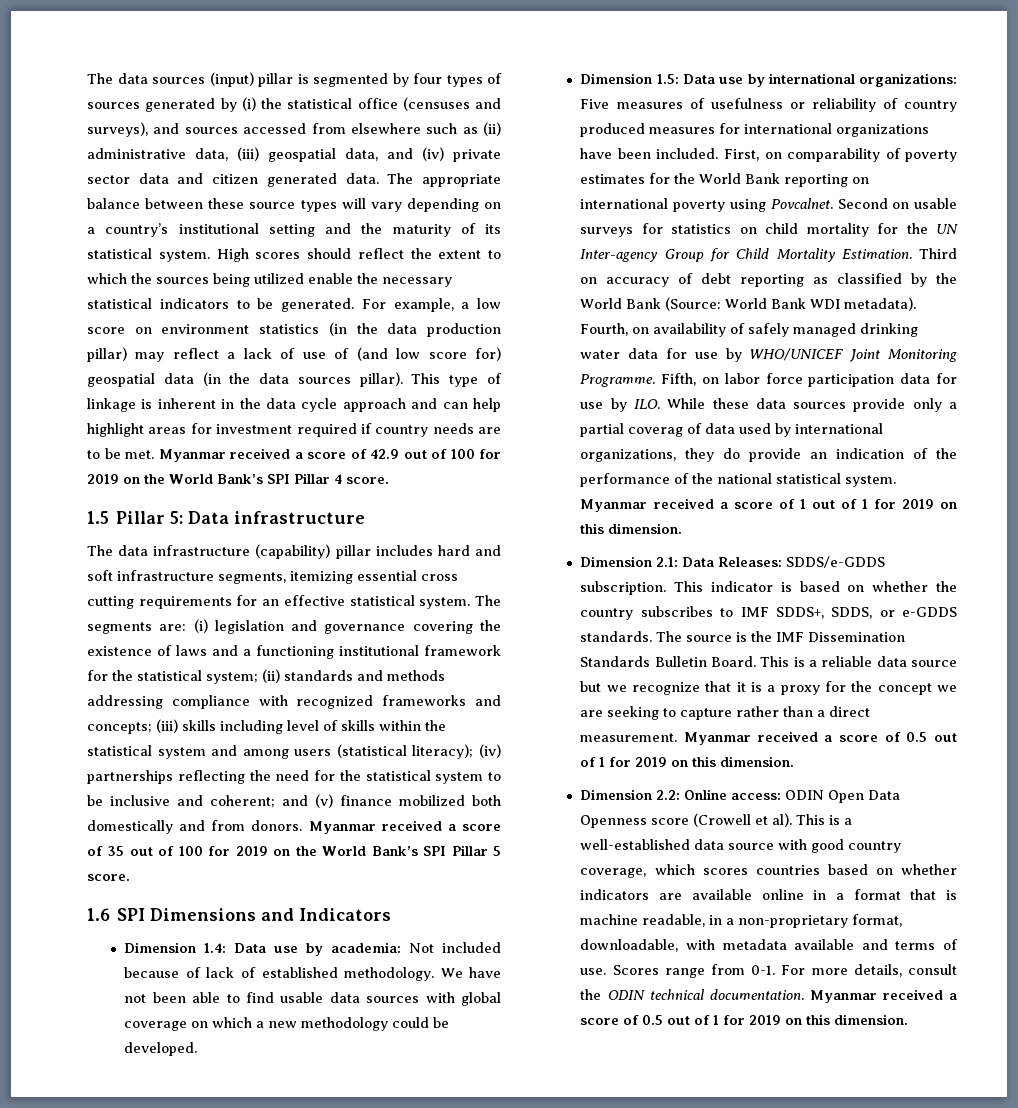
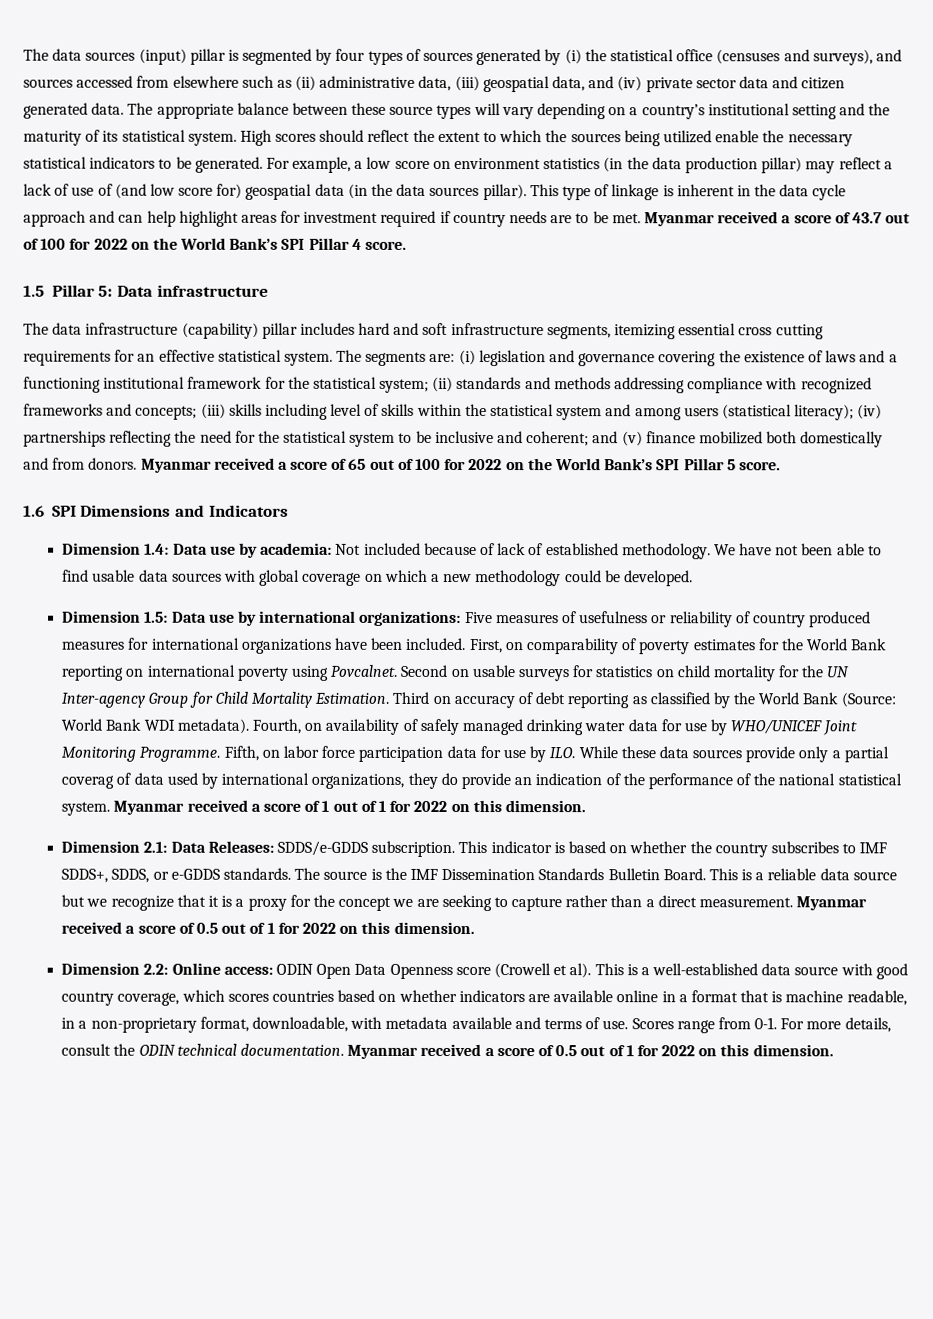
[370,449,501,459] [87,474,119,484] 42.9 out of 100 for 2019 -> [851,212,911,224] [23,238,128,250] 43.7 out of 100 for 2022
[107,846,268,856] 35 out of 100 for 2019 -> [348,458,503,471] 65 out of 100 for 2022
[901,499,934,509] 2019 -> [413,800,448,812] 2022
[635,757,668,767] 2019 -> [301,922,336,934] 2022
[749,1015,782,1025] 2019 -> [661,1045,696,1057] 2022

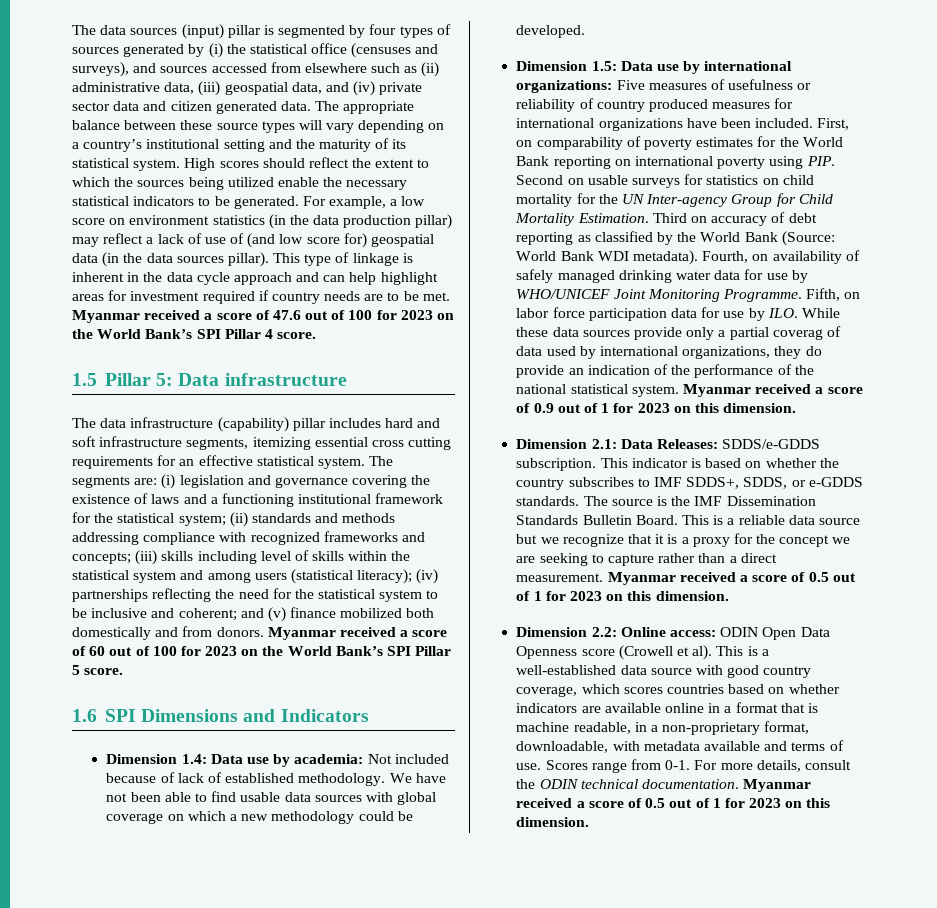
[851,212,911,224] [23,238,128,250] 43.7 out of 100 for 2022 -> [272,310,433,320] 47.6 out of 100 for 2023
[348,458,503,471] 65 out of 100 for 2022 -> [89,646,238,656] 60 out of 100 for 2023
[330,664,398,677] Povcalnet. -> [806,156,835,166] PIP.
[321,800,448,812] 1 out of 1 for 2022 -> [533,403,670,413] 0.9 out of 1 for 2023
[301,922,336,934] 2022 -> [569,591,602,601] 2023
[661,1045,696,1057] 2022 -> [749,798,782,808] 2023

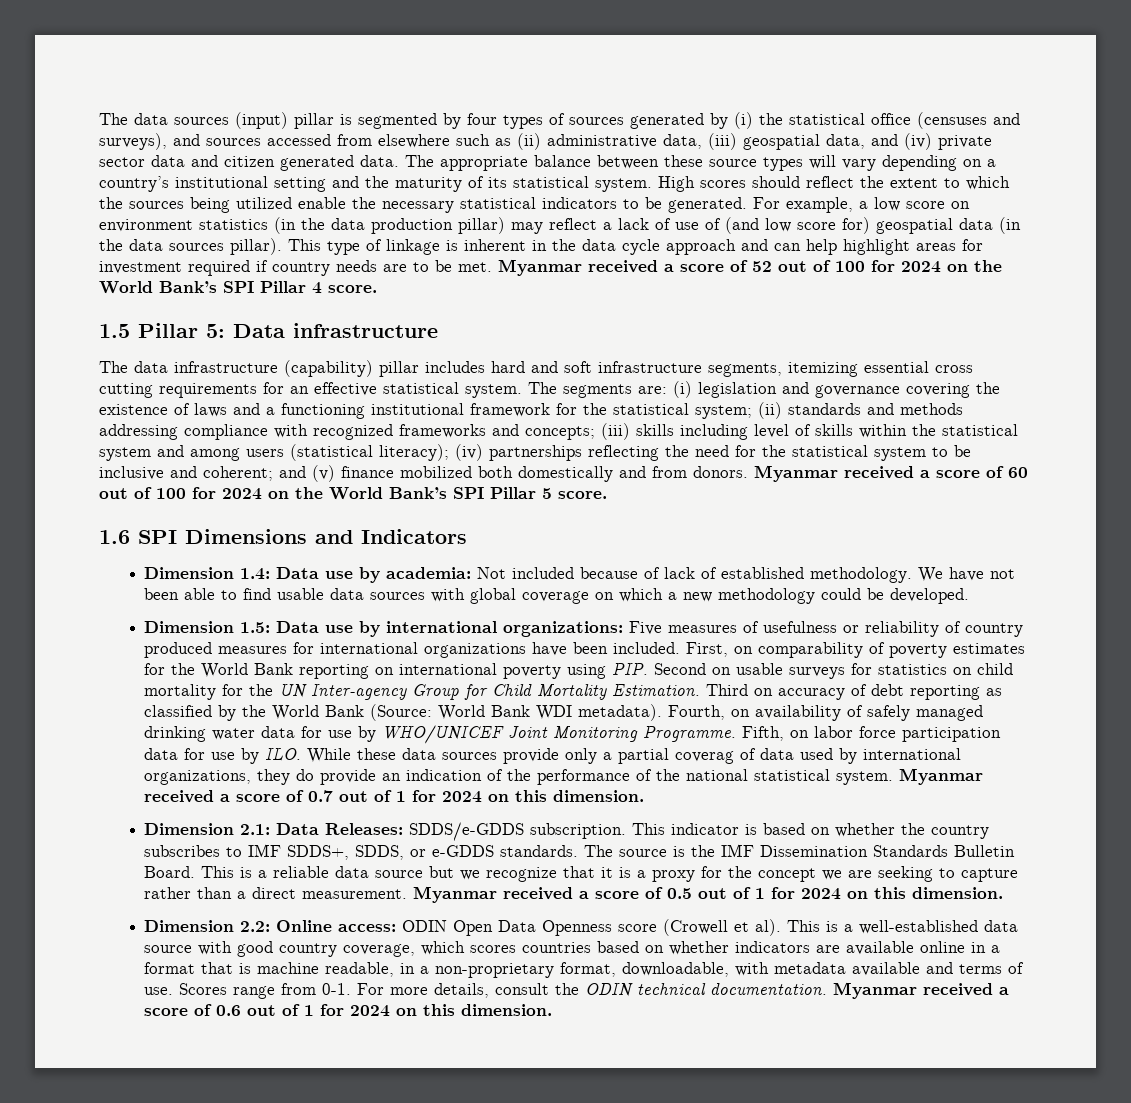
[272,310,433,320] 47.6 out of 100 for 2023 -> [752,260,941,273] 52 out of 100 for 2024
[205,646,238,656] 2023 -> [222,488,262,500] 2024
[533,403,670,413] 0.9 out of 1 for 2023 -> [308,790,483,803] 0.7 out of 1 for 2024
[569,591,602,601] 2023 -> [801,888,842,900] 2024
[645,798,782,808] 0.5 out of 1 for 2023 -> [216,1004,391,1017] 0.6 out of 1 for 2024

